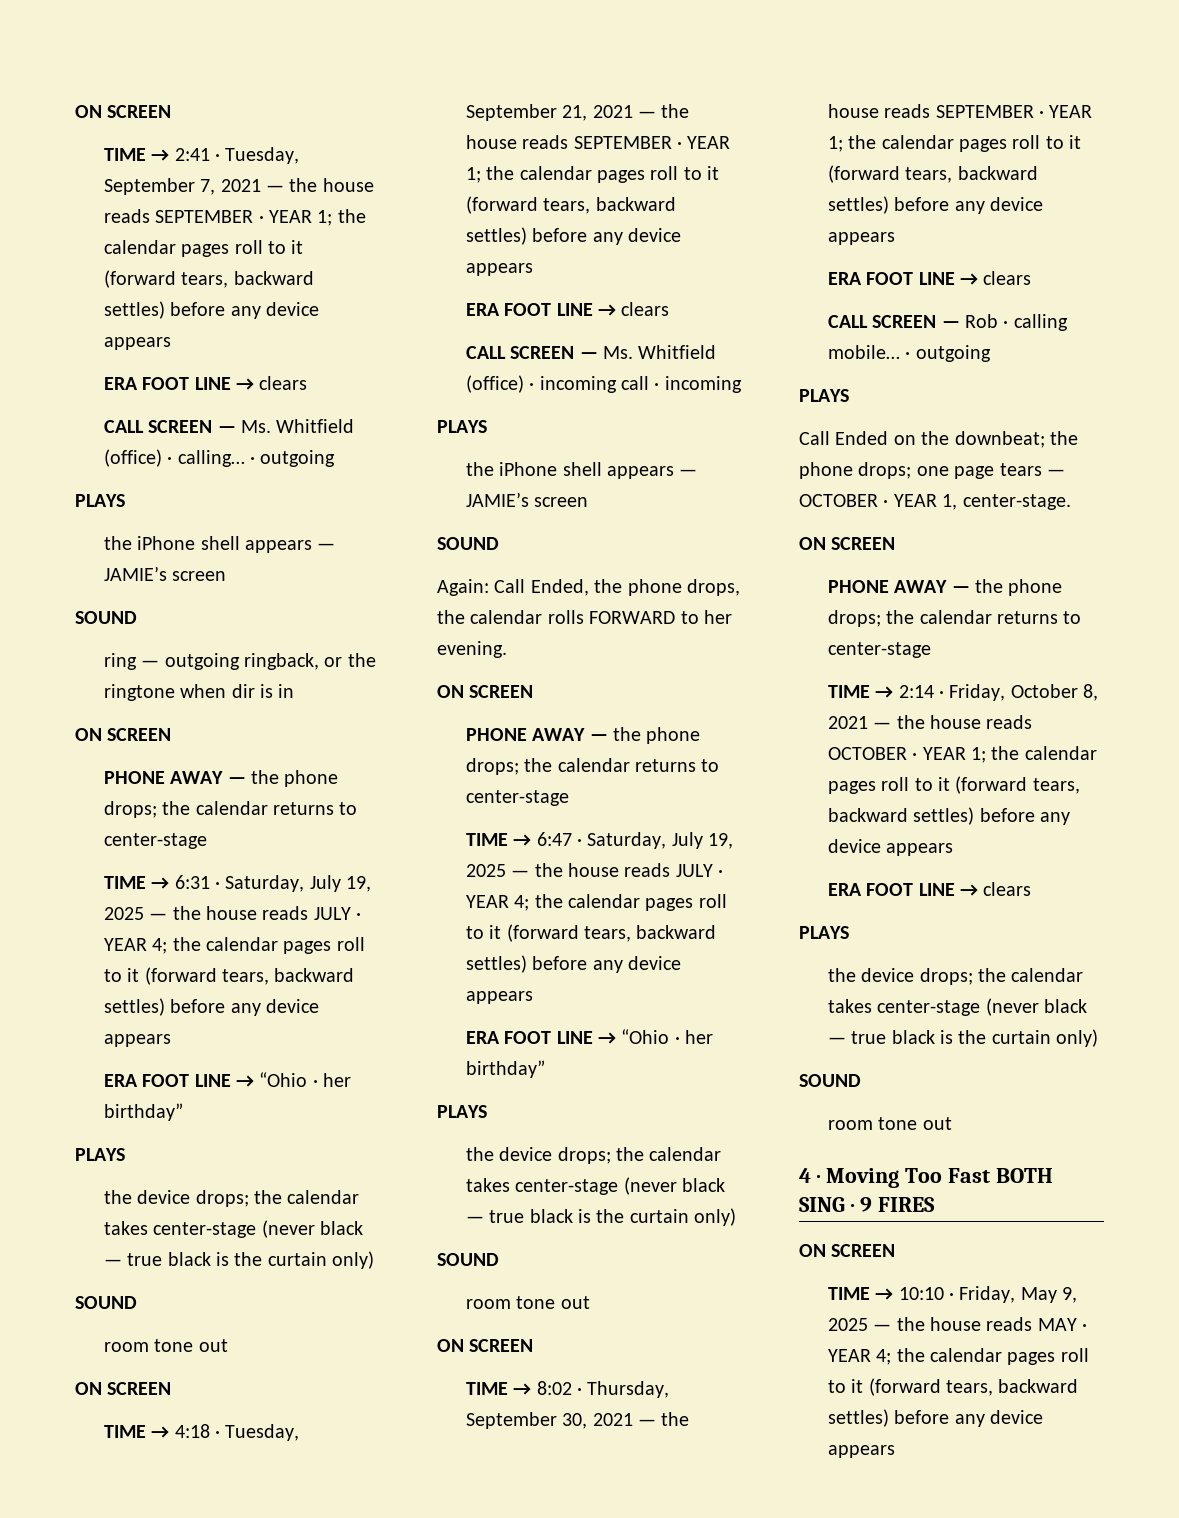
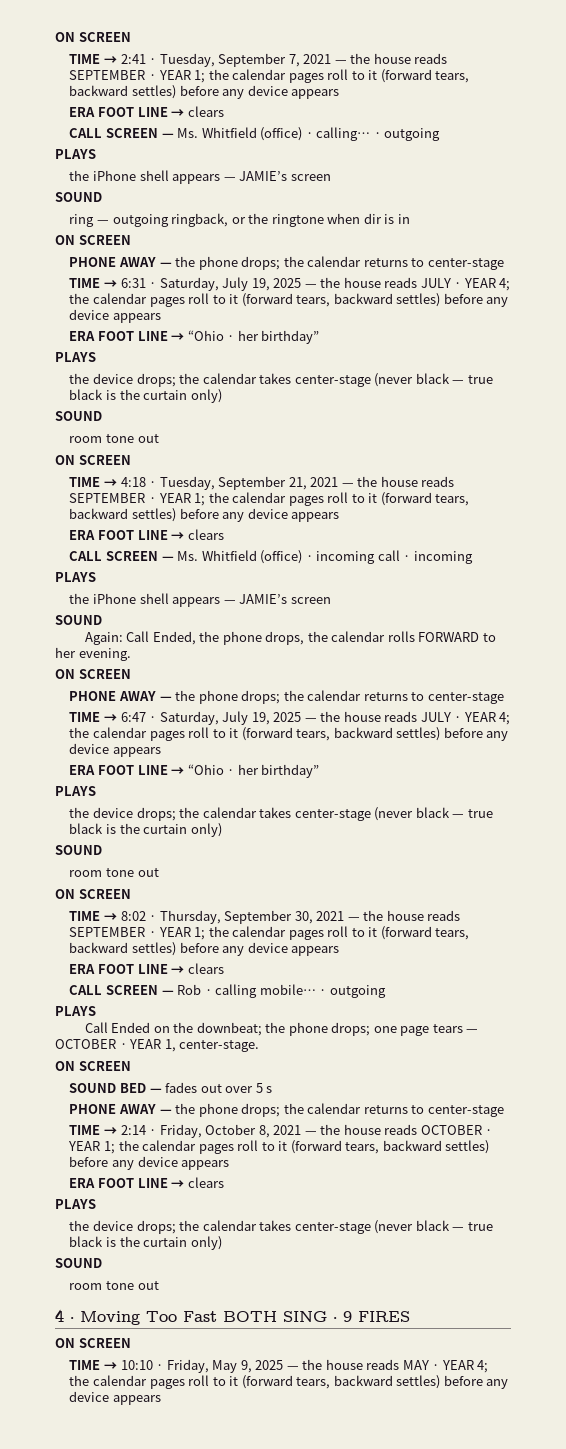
(896, 543) none -> [69,1082,273,1093] // SOUND BED — fades out over 5 s

